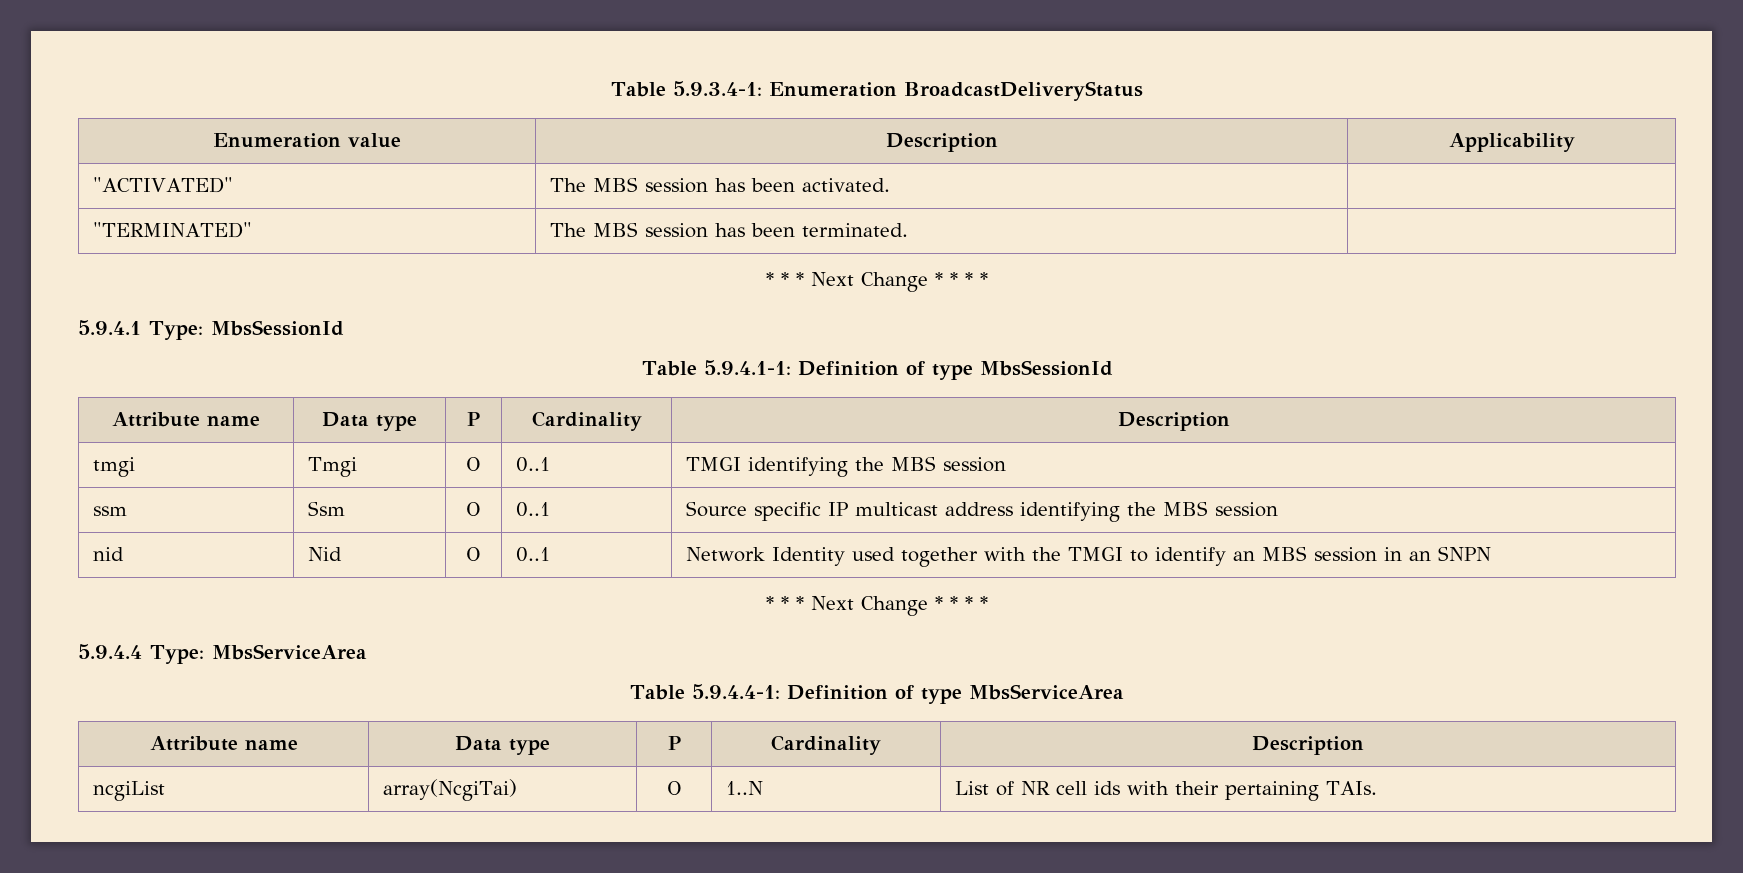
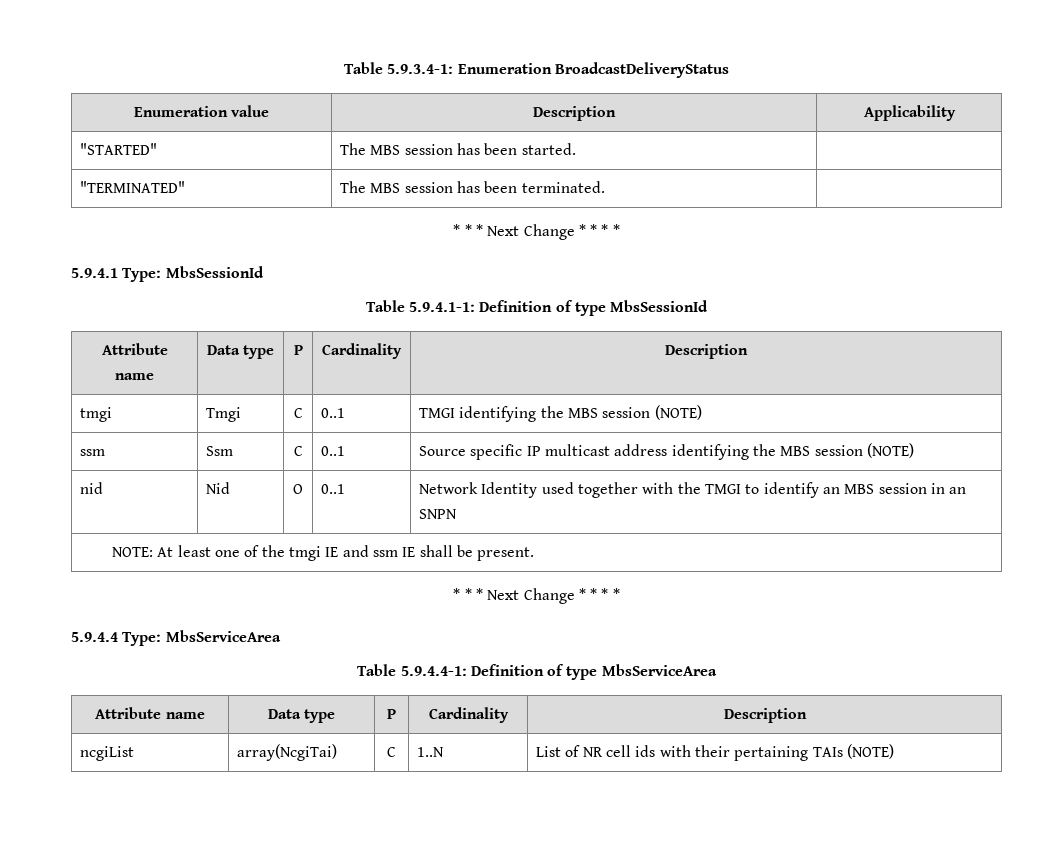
[93,177,234,193] [550,177,891,193] "ACTIVATED" | The MBS session has been activated. -> [80,143,158,155] [340,143,576,155] "STARTED" | The MBS session has been started.
[466,457,481,471] O -> [293,408,303,418] C
(1007, 464) none -> [654,405,702,420] (NOTE)
[466,502,481,516] O -> [293,446,303,456] C
(1279, 509) none -> [866,443,914,458] (NOTE)
(1492, 553) none -> [112,545,535,561] // NOTE: At least one of the tmgi IE and ssm IE shall be present.
[666,781,682,795] O -> [387,747,396,757] C
[1326,781,1378,795] TAIs. -> [812,744,894,759] TAIs (NOTE)

